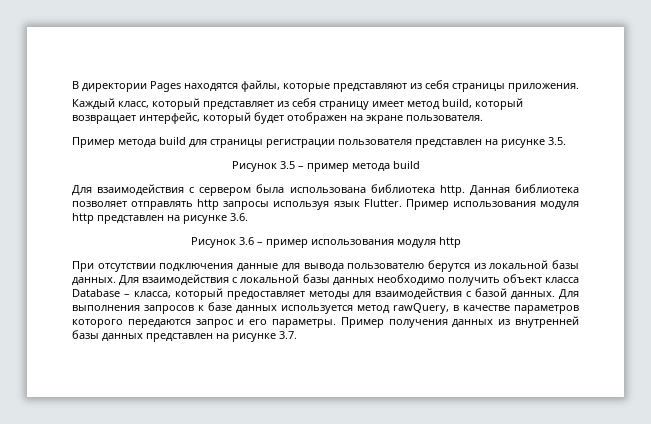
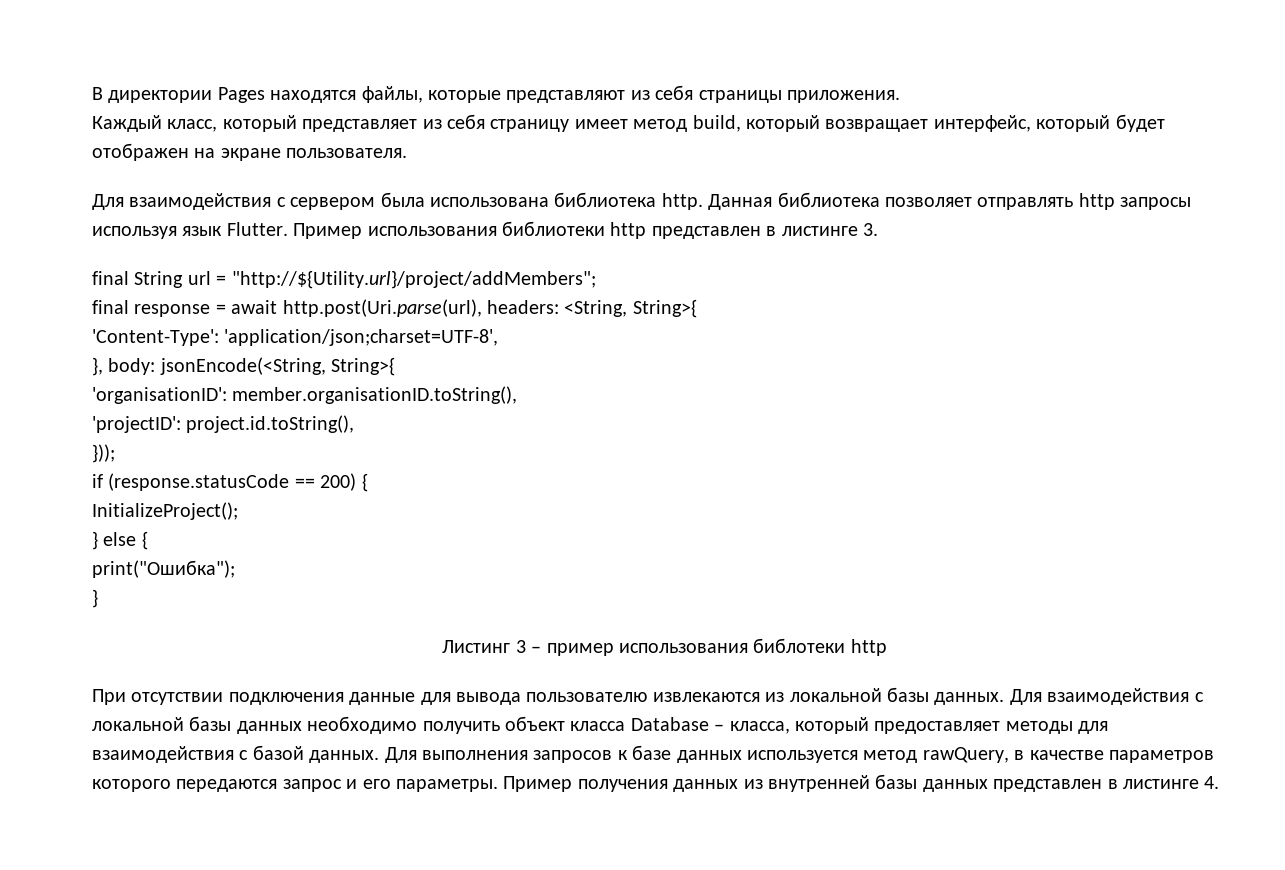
[72,137,566,148] [231,161,420,172] // Пример метода build для страницы регистрации пользователя представлен на рисунке 3.5. // Рисунок 3.5 – пример метода build -> (408, 153) none
[539,201,579,210] модуля -> [502,221,605,236] библиотеки
[167,213,248,224] [190,237,254,248] на рисунке 3.6. // Рисунок 3.6 -> [766,223,878,236] [92,270,596,289] [92,299,697,318] [92,329,499,346] [92,357,396,376] [92,386,518,404] [92,415,355,433] [92,444,115,463] [92,473,368,492] [92,502,238,520] [92,531,148,550] [92,560,235,578] [92,589,98,608] [442,640,526,653] в листинге 3. // final String url = "http://${Utility.url}/project/addMembers"; // final response = await http.post(Uri.parse(url), headers: <String, String>{ // 'Content-Type': 'application/json;charset=UTF-8', // }, body: jsonEncode(<String, String>{ // 'organisationID': member.organisationID.toString(), // 'projectID': project.id.toString(), // })); // if (response.statusCode == 200) { // InitializeProject(); // } else { // print("Ошибка"); // } // Листинг 3
[396,239,436,248] модуля -> [753,638,846,653] библотеки
[427,260,470,272] берутся -> [652,692,760,702] извлекаются
[216,331,297,342] на рисунке 3.7. -> [1107,776,1220,789] в листинге 4.

